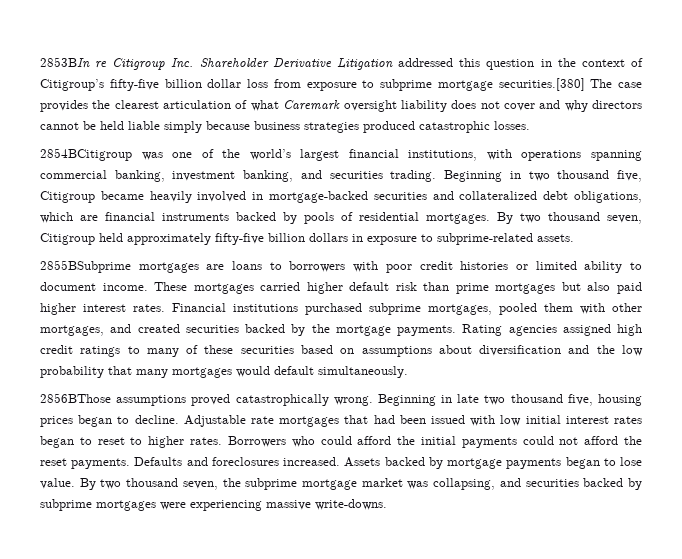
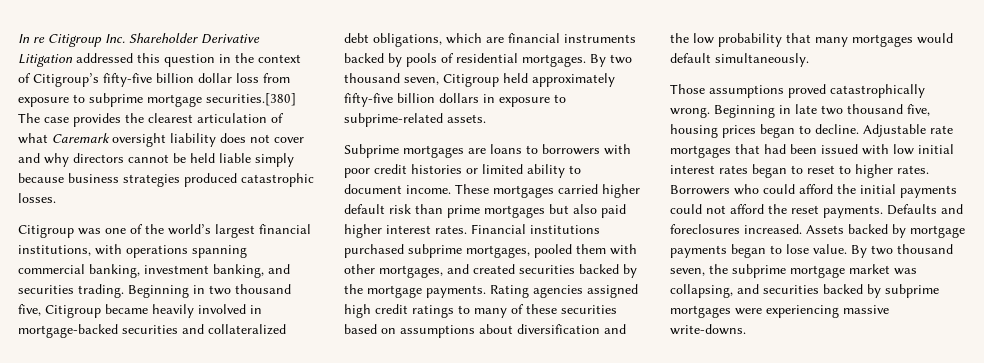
[40,57,90,68] 2853BIn -> [18,34,30,43] In
[40,148,132,161] 2854BCitigroup -> [18,225,74,238] Citigroup
[40,260,131,273] 2855BSubprime -> [344,144,399,158] Subprime
[40,393,111,403] 2856BThose -> [670,84,705,94] Those

